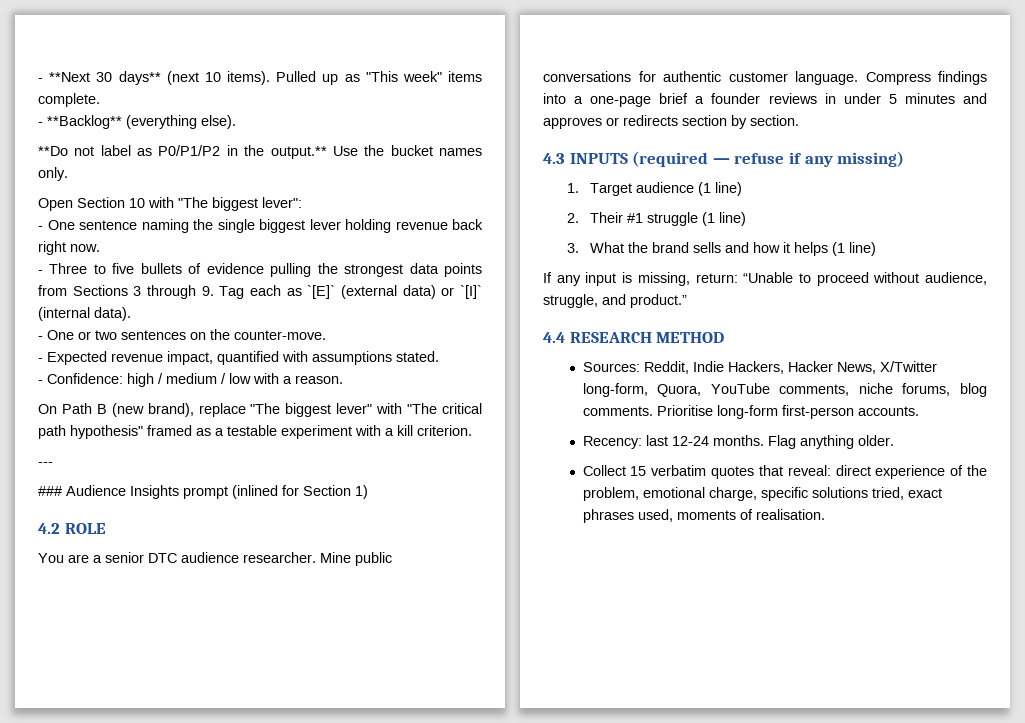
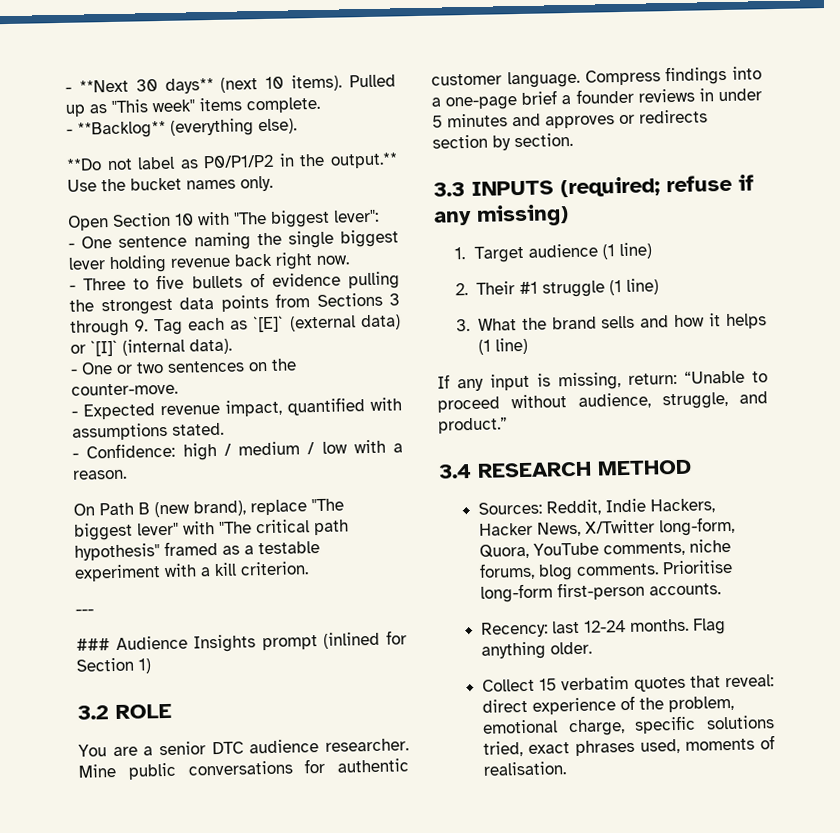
[38,523,60,534] 4.2 -> [77,705,109,720] 3.2
[543,151,730,167] 4.3 INPUTS (required — -> [433,176,660,198] 3.3 INPUTS (required;
[543,332,565,343] 4.4 -> [438,464,472,479] 3.4

